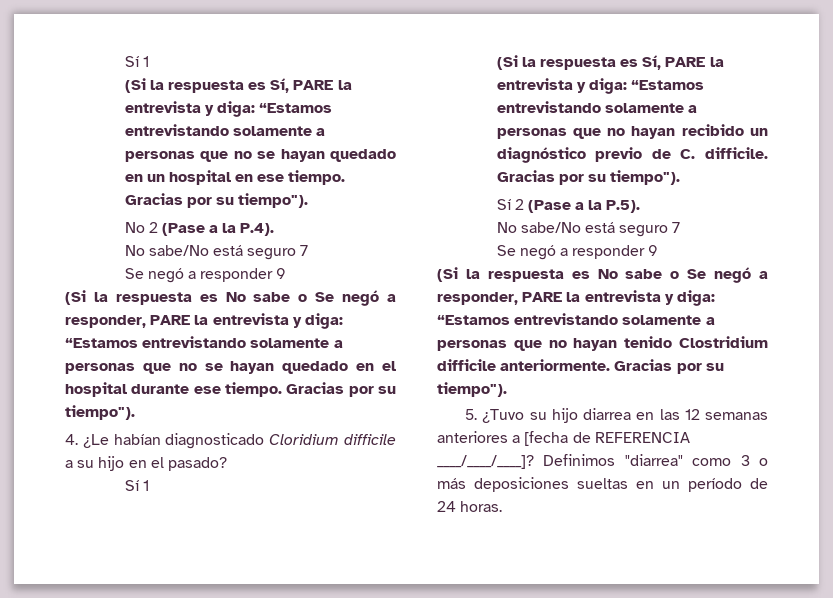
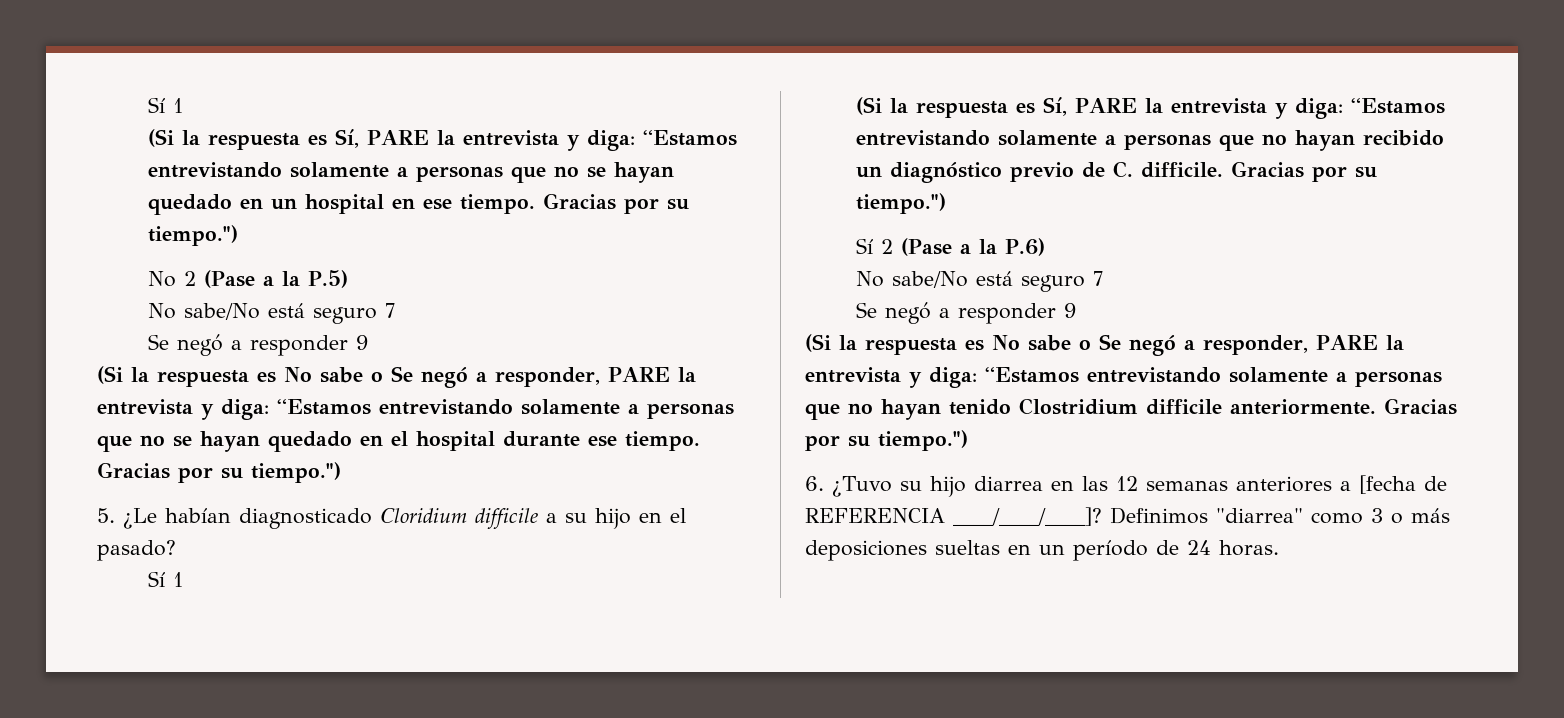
[238,193,309,208] tiempo"). -> [147,225,238,246] tiempo.")
[240,223,275,236] P.4). -> [307,270,348,288] P.5)
[65,405,135,420] [65,434,78,445] tiempo"). // 4. -> [251,462,341,483] [97,508,115,523] tiempo.") // 5.
[610,170,681,185] tiempo"). -> [855,193,946,214] tiempo.")
[606,200,641,213] P.5). -> [1004,238,1045,256] P.6)
[437,382,507,397] [465,409,478,420] tiempo"). // 5. -> [878,430,968,451] [805,476,824,491] tiempo.") // 6.

